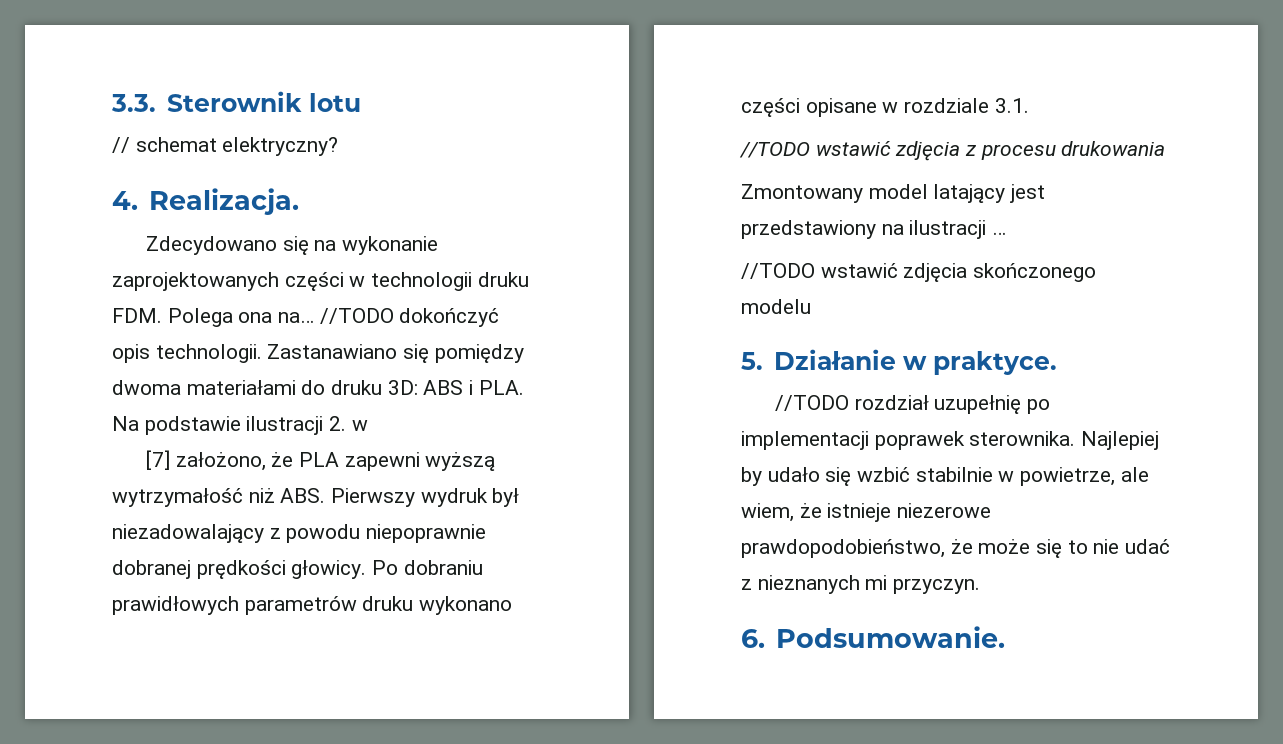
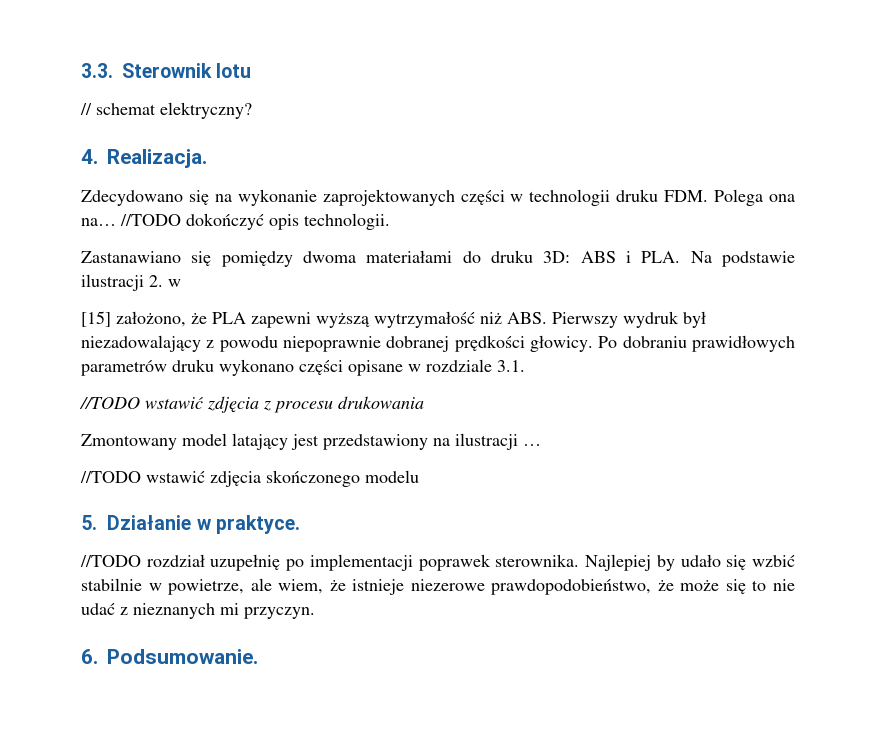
(262, 353) none -> (390, 221) //
[146,450,171,470] [7] -> [81,311,111,327] [15]

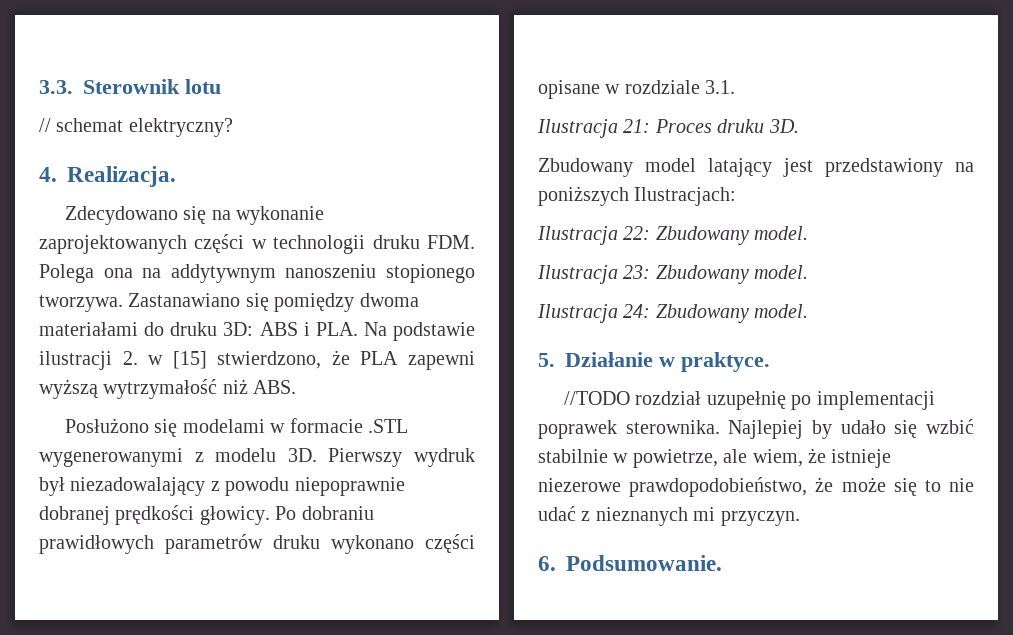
[81,213,390,230] na… //TODO dokończyć opis technologii. // -> [142,264,475,283] [39,295,123,312] na addytywnym nanoszeniu stopionego tworzywa.
[81,311,186,327] // [15] założono, -> [172,351,322,369] [15] stwierdzono,
(547, 318) none -> [65,418,409,437] [39,448,317,467] // Posłużono się modelami w formacie .STL wygenerowanymi z modelu 3D.
[79,396,424,413] [81,434,177,450] //TODO wstawić zdjęcia z procesu drukowania // Zmontowany -> [537,119,799,138] [538,158,633,177] Ilustracja 21: Proces druku 3D. // Zbudowany
[455,433,541,450] [80,470,419,487] ilustracji … // //TODO wstawić zdjęcia skończonego modelu -> [538,186,737,206] [537,226,809,245] [537,265,809,284] [537,304,809,323] poniższych Ilustracjach: // Ilustracja 22: Zbudowany model. // Ilustracja 23: Zbudowany model. // Ilustracja 24: Zbudowany model.

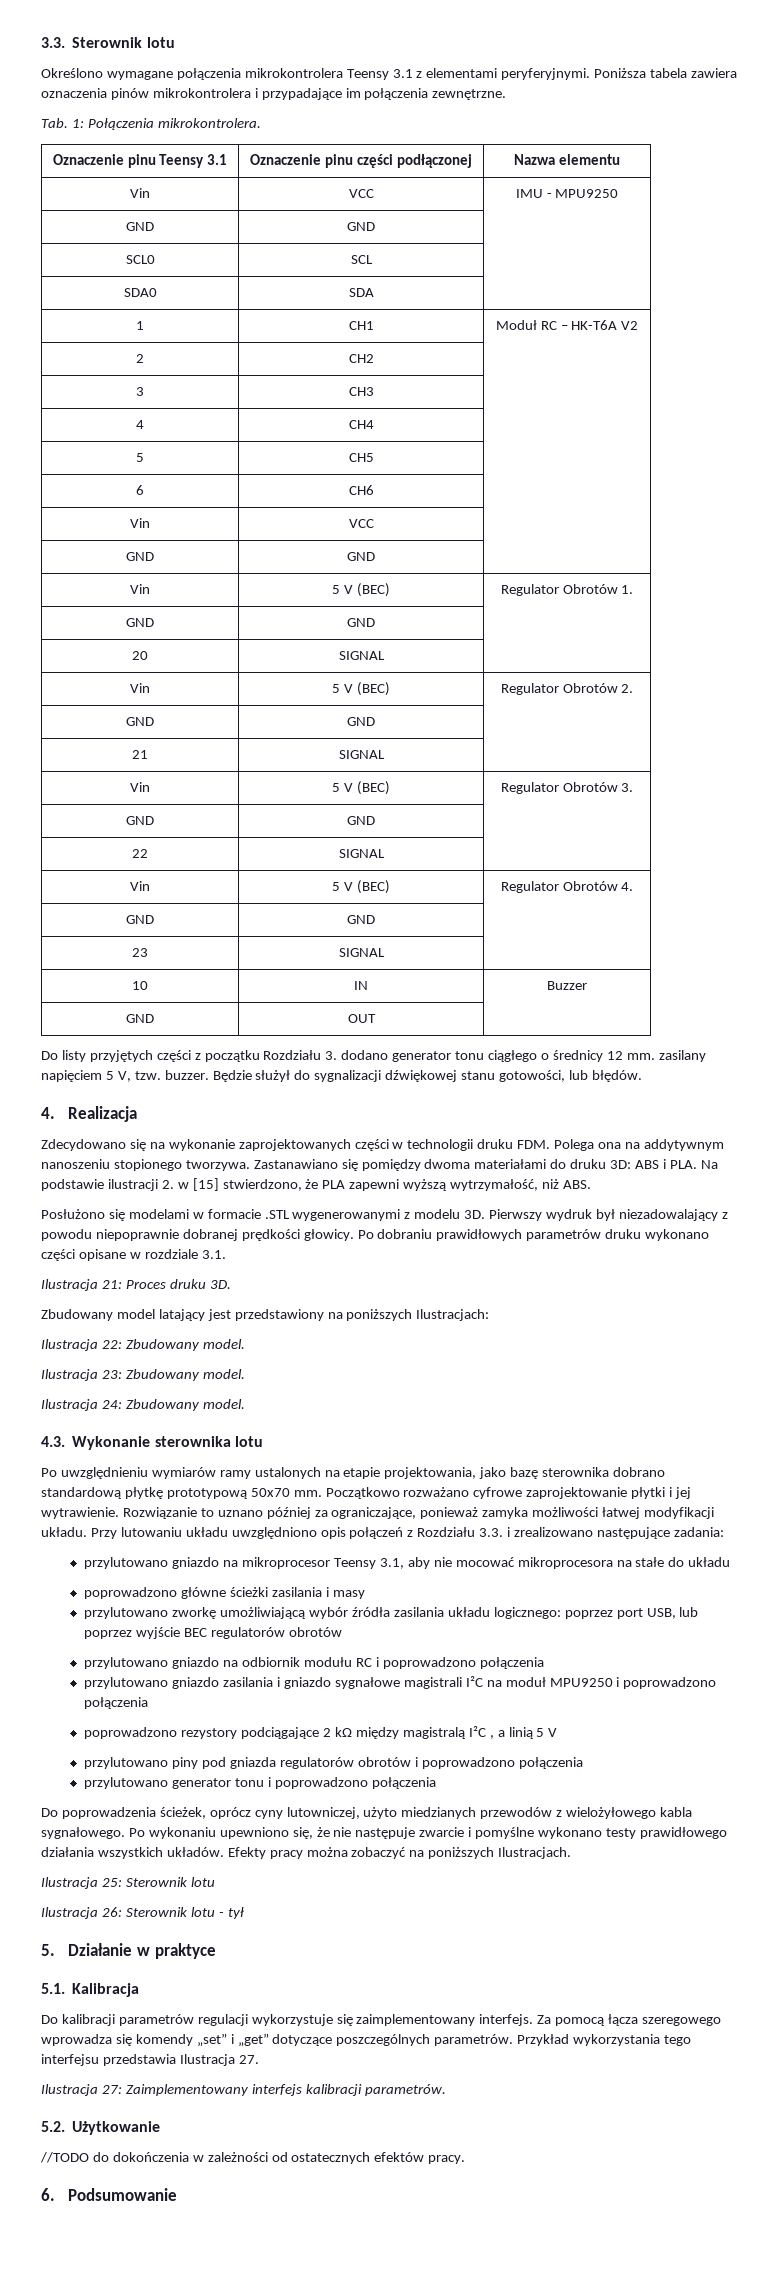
[39,118,233,137] [39,166,176,187] // schemat elektryczny? // 4. Realizacja. -> [41,68,738,80] [41,88,507,100] [41,118,261,130] [52,154,228,168] [250,154,472,168] [514,154,620,165] [130,188,150,198] [348,189,374,198] [515,189,619,198] [126,222,154,231] [346,222,375,231] [125,255,155,264] [350,255,373,264] [123,288,157,297] [348,288,374,297] [136,321,144,330] [348,321,374,330] [495,320,639,330] [136,354,144,363] [348,354,374,363] [136,387,144,396] [348,387,374,396] [136,420,144,429] [348,420,374,429] [136,453,144,462] [348,453,374,462] [136,485,144,495] [348,485,374,495] [130,518,150,528] [348,519,374,528] [126,552,154,561] [346,552,375,561] [130,584,150,594] [332,583,390,597] [500,584,634,596] [126,618,154,627] [346,618,375,627] [132,651,148,660] [338,651,385,660] [130,683,150,693] [332,682,390,696] [500,683,634,695] [126,717,154,726] [346,717,375,726] [132,750,148,759] [338,750,385,759] [130,782,150,792] [332,781,390,795] [500,782,634,794] [126,816,154,825] [346,816,375,825] [132,849,148,858] [338,849,385,858] [130,881,150,891] [332,880,390,894] [500,881,634,893] [126,915,154,924] [346,915,375,924] [132,948,148,957] [338,948,385,957] [132,981,148,990] [353,981,368,990] [547,981,587,990] [126,1014,154,1023] [347,1014,376,1023] [41,1050,706,1062] [41,1070,642,1082] [41,1106,138,1122] Określono wymagane połączenia mikrokontrolera Teensy 3.1 z elementami peryferyjnymi. Poniższa tabela zawiera oznaczenia pinów mikrokontrolera i przypadające im połączenia zewnętrzne. // Tab. 1: Połączenia mikrokontrolera. // Oznaczenie pinu Teensy 3.1 | Oznaczenie pinu części podłączonej | Nazwa elementu // Vin | VCC | IMU - MPU9250 // GND | GND | // SCL0 | SCL | // SDA0 | SDA | // 1 | CH1 | Moduł RC – HK-T6A V2 // 2 | CH2 | // 3 | CH3 | // 4 | CH4 | // 5 | CH5 | // 6 | CH6 | // Vin | VCC | // GND | GND | // Vin | 5 V (BEC) | Regulator Obrotów 1. // GND | GND | // 20 | SIGNAL | // Vin | 5 V (BEC) | Regulator Obrotów 2. // GND | GND | // 21 | SIGNAL | // Vin | 5 V (BEC) | Regulator Obrotów 3. // GND | GND | // 22 | SIGNAL | // Vin | 5 V (BEC) | Regulator Obrotów 4. // GND | GND | // 23 | SIGNAL | // 10 | IN | Buzzer // GND | OUT | // Do listy przyjętych części z początku Rozdziału 3. dodano generator tonu ciągłego o średnicy 12 mm. zasilany napięciem 5 V, tzw. buzzer. Będzie służył do sygnalizacji dźwiękowej stanu gotowości, lub błędów. // 4. Realizacja
[103,379,218,399] wytrzymałość -> [450,1179,539,1191] wytrzymałość,
[538,352,770,372] [564,391,935,410] [538,419,975,439] [538,448,892,468] [538,477,975,497] [538,506,800,526] 5. Działanie w praktyce. // //TODO rozdział uzupełnię po implementacji poprawek sterownika. Najlepiej by udało się wzbić stabilnie w powietrze, ale wiem, że istnieje niezerowe prawdopodobieństwo, że może się to nie udać z nieznanych mi przyczyn. -> [41,1436,263,1450] [41,1467,666,1479] [41,1487,692,1499] [41,1507,715,1519] [41,1527,724,1539] [84,1557,731,1569] [84,1587,365,1599] [84,1607,699,1619] [84,1627,343,1639] [84,1657,544,1669] [84,1676,717,1689] [84,1697,149,1709] [84,1726,558,1739] [84,1757,583,1769] [84,1777,436,1789] [41,1807,693,1819] [41,1827,727,1839] [41,1847,572,1859] [41,1877,215,1889] [41,1907,244,1919] [41,1943,216,1959] [41,1983,140,1997] [41,2014,722,2026] [41,2033,692,2047] [41,2054,259,2066] [41,2084,446,2096] [41,2121,161,2135] [40,2152,466,2164] 4.3. Wykonanie sterownika lotu // Po uwzględnieniu wymiarów ramy ustalonych na etapie projektowania, jako bazę sterownika dobrano standardową płytkę prototypową 50x70 mm. Początkowo rozważano cyfrowe zaprojektowanie płytki i jej wytrawienie. Rozwiązanie to uznano później za ograniczające, ponieważ zamyka możliwości łatwej modyfikacji układu. Przy lutowaniu układu uwzględniono opis połączeń z Rozdziału 3.3. i zrealizowano następujące zadania: // przylutowano gniazdo na mikroprocesor Teensy 3.1, aby nie mocować mikroprocesora na stałe do układu // poprowadzono główne ścieżki zasilania i masy // przylutowano zworkę umożliwiającą wybór źródła zasilania układu logicznego: poprzez port USB, lub poprzez wyjście BEC regulatorów obrotów // przylutowano gniazdo na odbiornik modułu RC i poprowadzono połączenia // przylutowano gniazdo zasilania i gniazdo sygnałowe magistrali I²C na moduł MPU9250 i poprowadzono połączenia // poprowadzono rezystory podciągające 2 kΩ między magistralą I²C , a linią 5 V // przylutowano piny pod gniazda regulatorów obrotów i poprowadzono połączenia // przylutowano generator tonu i poprowadzono połączenia // Do poprowadzenia ścieżek, oprócz cyny lutowniczej, użyto miedzianych przewodów z wielożyłowego kabla sygnałowego. Po wykonaniu upewniono się, że nie następuje zwarcie i pomyślne wykonano testy prawidłowego działania wszystkich układów. Efekty pracy można zobaczyć na poniższych Ilustracjach. // Ilustracja 25: Sterownik lotu // Ilustracja 26: Sterownik lotu - tył // 5. Działanie w praktyce // 5.1. Kalibracja // Do kalibracji parametrów regulacji wykorzystuje się zaimplementowany interfejs. Za pomocą łącza szeregowego wprowadza się komendy „set” i „get” dotyczące poszczególnych parametrów. Przykład wykorzystania tego interfejsu przedstawia Ilustracja 27. // Ilustracja 27: Zaimplementowany interfejs kalibracji parametrów. // 5.2. Użytkowanie // //TODO do dokończenia w zależności od ostatecznych efektów pracy.
[566,555,722,571] Podsumowanie. -> [68,2188,178,2201] Podsumowanie

